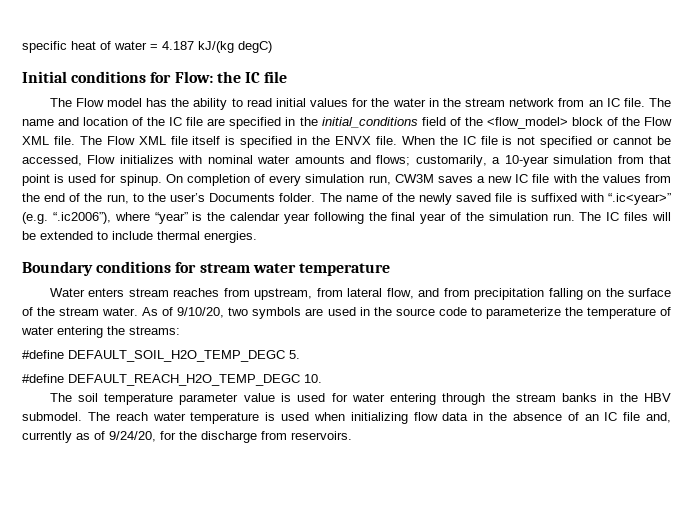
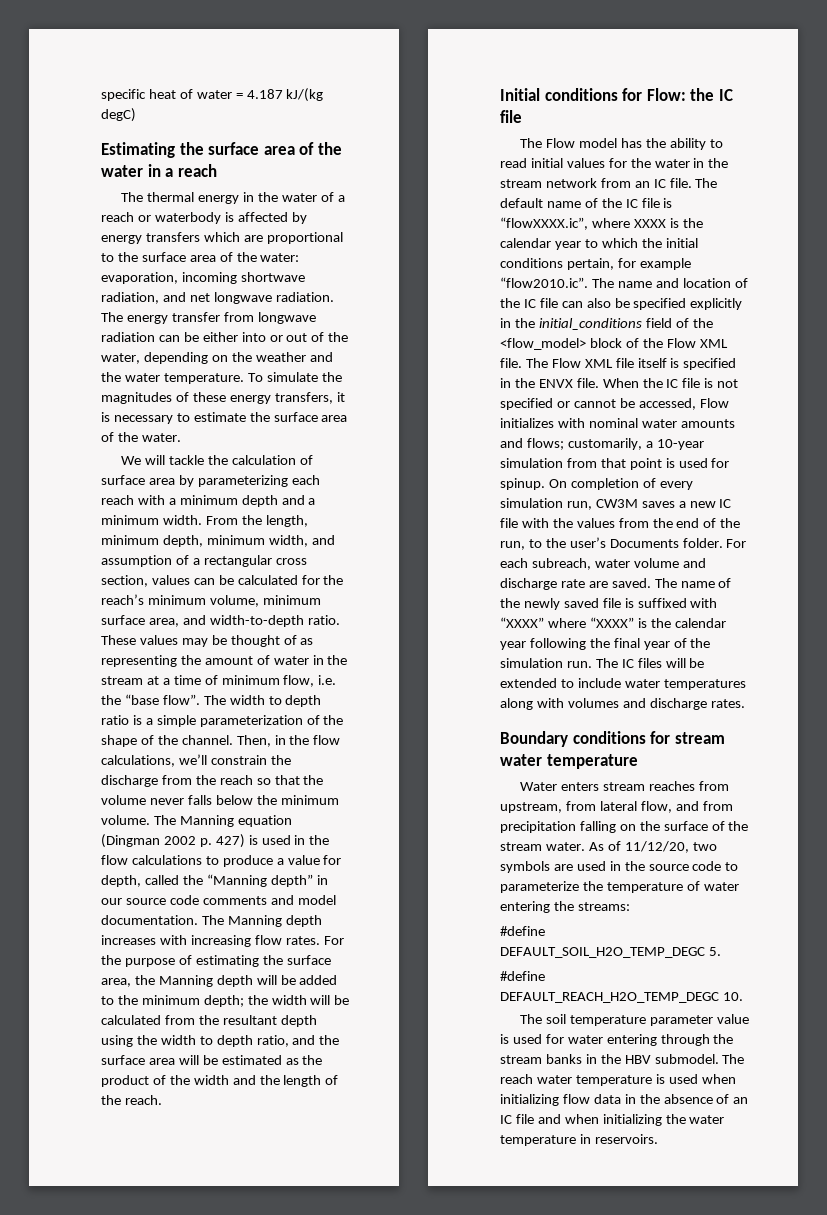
(272, 47) none -> [101,142,342,158] [101,164,217,177] [121,192,345,204] [101,212,307,224] [101,232,343,244] [101,252,300,262] [101,272,305,284] [101,292,334,304] [101,312,316,324] [101,332,349,342] [101,352,333,364] [101,372,342,384] [101,392,345,404] [101,412,348,424] [101,432,181,442] [121,455,313,465] [101,475,320,487] [101,495,316,507] [101,515,308,527] [101,535,335,547] [101,555,307,567] [101,575,344,587] [101,594,321,607] [101,615,340,627] [101,635,314,647] [101,655,348,667] [101,675,337,687] [101,694,322,707] [101,715,344,727] [101,735,341,747] [101,754,291,767] [101,775,324,787] [101,795,339,805] [101,815,292,827] [101,834,330,848] [101,855,342,867] [101,874,328,887] [101,895,336,905] [101,915,322,927] [101,935,344,947] [101,955,331,967] [101,975,338,987] [101,995,350,1007] [101,1015,317,1027] [101,1035,340,1047] [101,1055,323,1065] [101,1075,339,1087] [101,1095,162,1105] // Estimating the surface area of the water in a reach // The thermal energy in the water of a reach or waterbody is affected by energy transfers which are proportional to the surface area of the water: evaporation, incoming shortwave radiation, and net longwave radiation. The energy transfer from longwave radiation can be either into or out of the water, depending on the weather and the water temperature. To simulate the magnitudes of these energy transfers, it is necessary to estimate the surface area of the water. // We will tackle the calculation of surface area by parameterizing each reach with a minimum depth and a minimum width. From the length, minimum depth, minimum width, and assumption of a rectangular cross section, values can be calculated for the reach’s minimum volume, minimum surface area, and width-to-depth ratio. These values may be thought of as representing the amount of water in the stream at a time of minimum flow, i.e. the “base flow”. The width to depth ratio is a simple parameterization of the shape of the channel. Then, in the flow calculations, we’ll constrain the discharge from the reach so that the volume never falls below the minimum volume. The Manning equation (Dingman 2002 p. 427) is used in the flow calculations to produce a value for depth, called the “Manning depth” in our source code comments and model documentation. The Manning depth increases with increasing flow rates. For the purpose of estimating the surface area, the Manning depth will be added to the minimum depth; the width will be calculated from the resultant depth using the width to depth ratio, and the surface area will be estimated as the product of the width and the length of the reach.
(671, 102) none -> [500,198,673,208] [500,217,703,230] [500,238,698,250] [500,258,691,270] [500,277,614,288] default name of the IC file is “flowXXXX.ic”, where XXXX is the calendar year to which the initial conditions pertain, for example “flow2010.ic”. The
[207,117,282,129] are specified -> [561,298,743,310] can also be specified explicitly
(316, 197) none -> [726,539,747,548] [500,558,706,570] [500,578,651,590] For each subreach, water volume and discharge rate are saved.
[607,193,671,205] [22,212,188,224] “.ic<year>” (e.g. “.ic2006”), where “year” -> [500,617,634,628] “XXXX” where “XXXX”
[157,231,257,243] thermal energies. -> [624,679,746,690] [500,698,745,710] water temperatures along with volumes and discharge rates.
[177,307,225,318] 9/10/20, -> [624,841,689,853] 11/12/20,
[646,412,672,423] [22,431,287,443] and, currently as of 9/24/20, for the discharge from -> [537,1114,725,1126] [500,1134,591,1146] and when initializing the water temperature in

